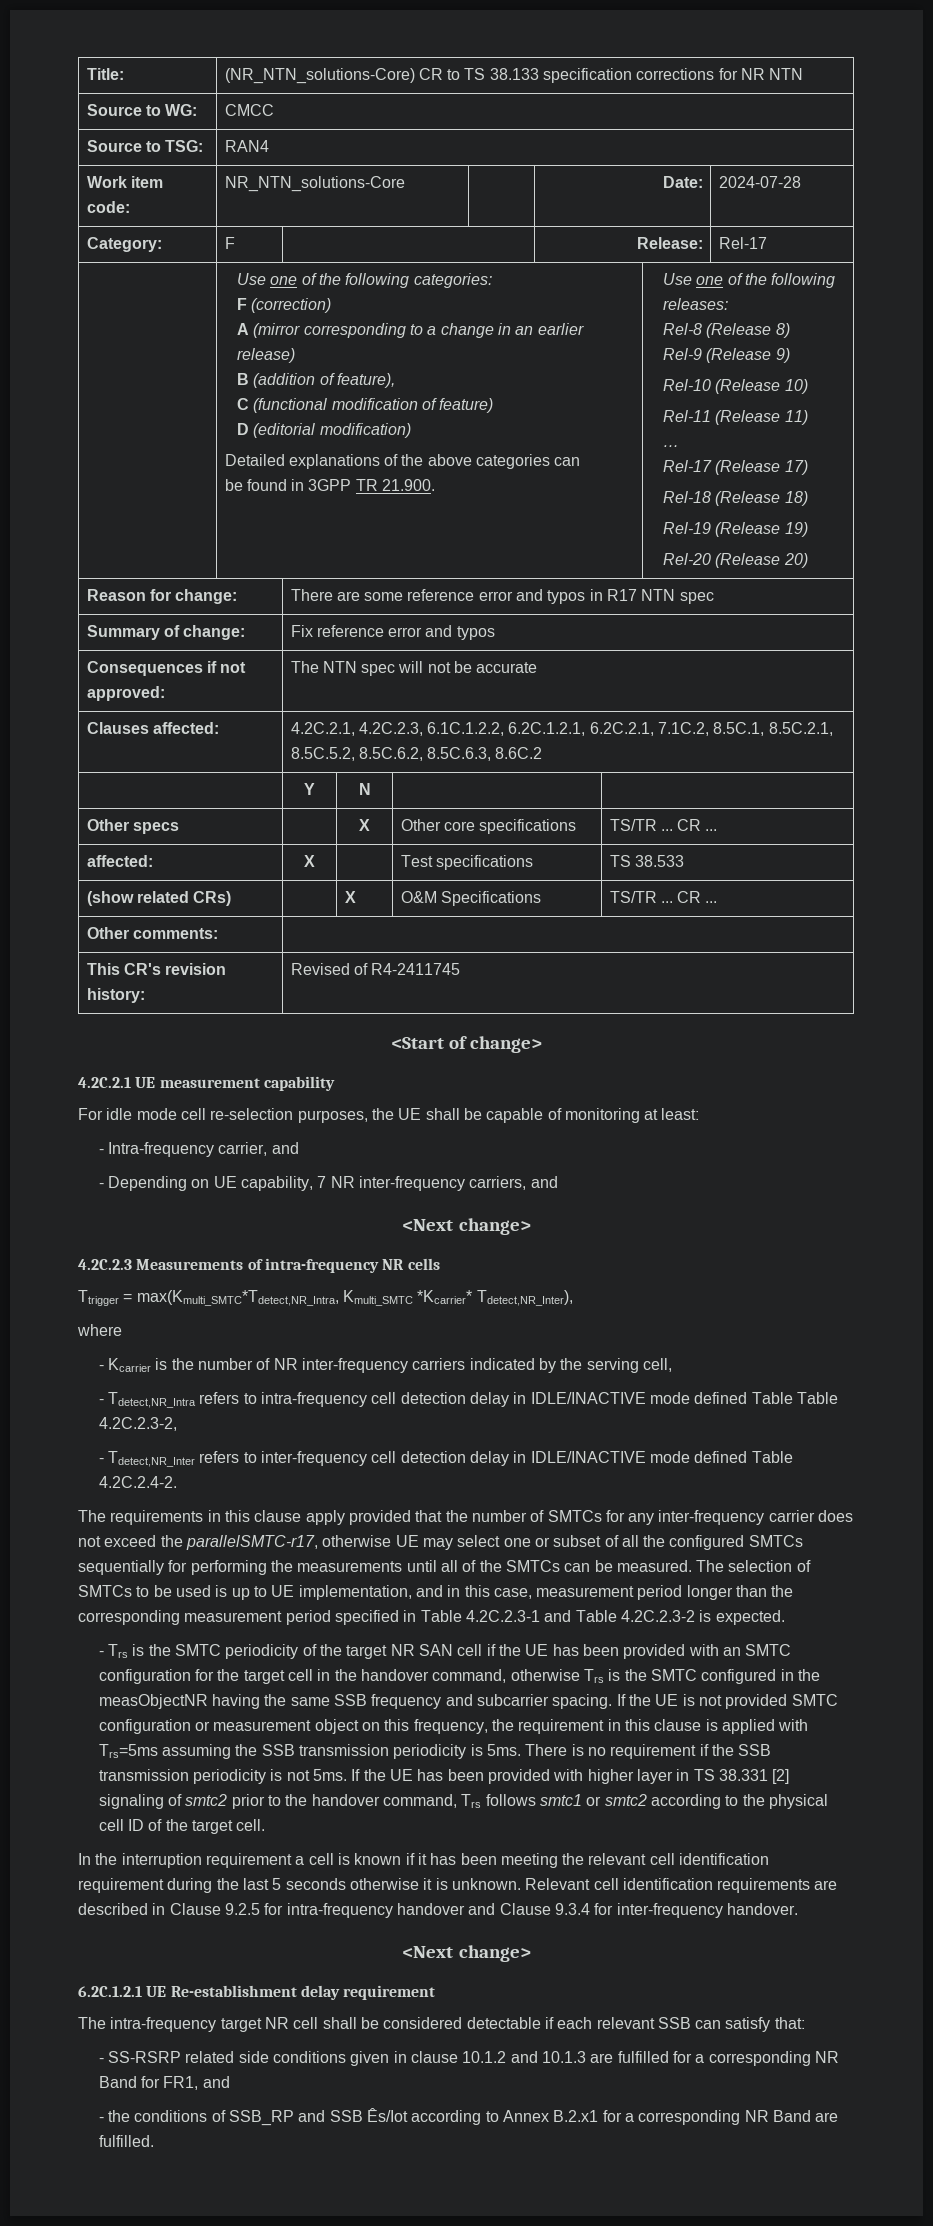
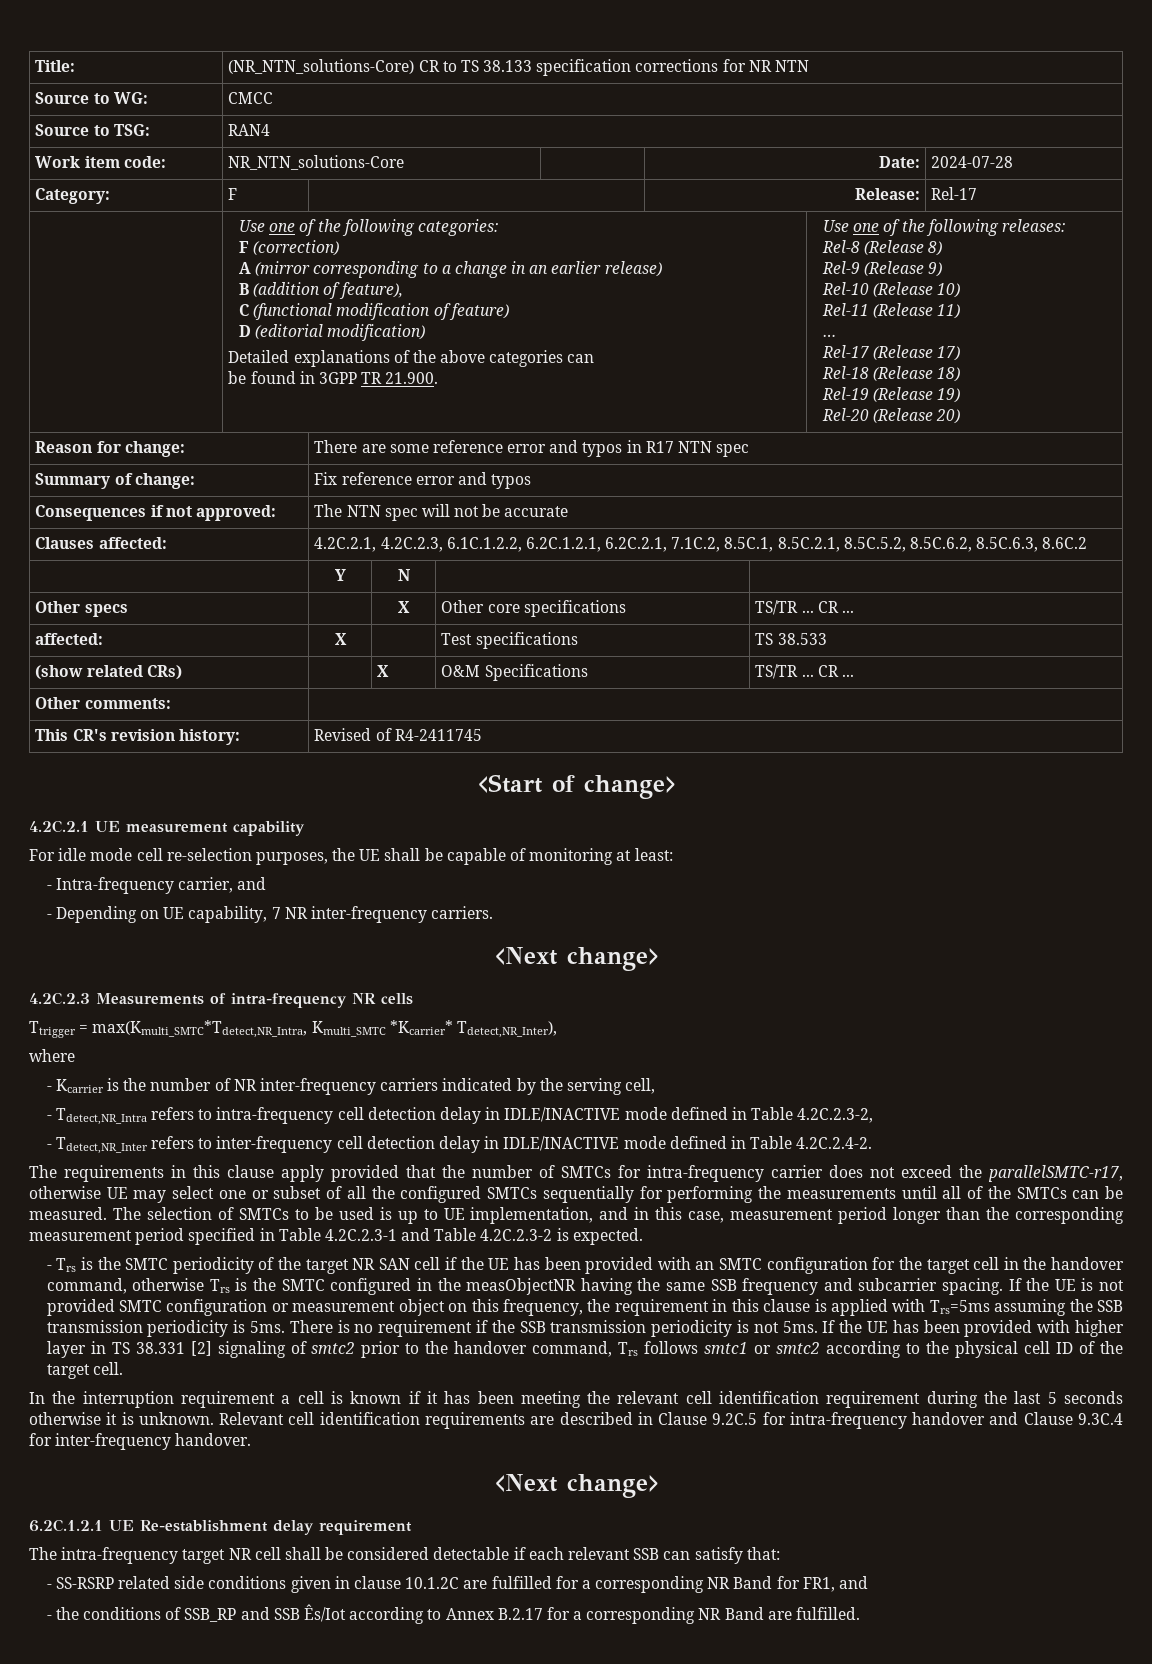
[469,1176,558,1190] carriers, and -> [431,906,494,919] carriers.
[751,1392,793,1404] Table -> [731,1107,747,1120] in
(748, 1457) none -> [730,1136,746,1149] in
[628,1510,765,1525] any inter-frequency -> [647,1165,764,1182] intra-frequency
[224,1903,260,1915] 9.2.5 -> [712,1413,758,1425] 9.2C.5
[554,1903,590,1915] 9.3.4 -> [1078,1413,1124,1425] 9.3C.4
[462,2051,586,2063] 10.1.2 and 10.1.3 -> [405,1577,460,1589] 10.1.2C
[553,2110,599,2122] B.2.x1 -> [497,1608,543,1620] B.2.17

